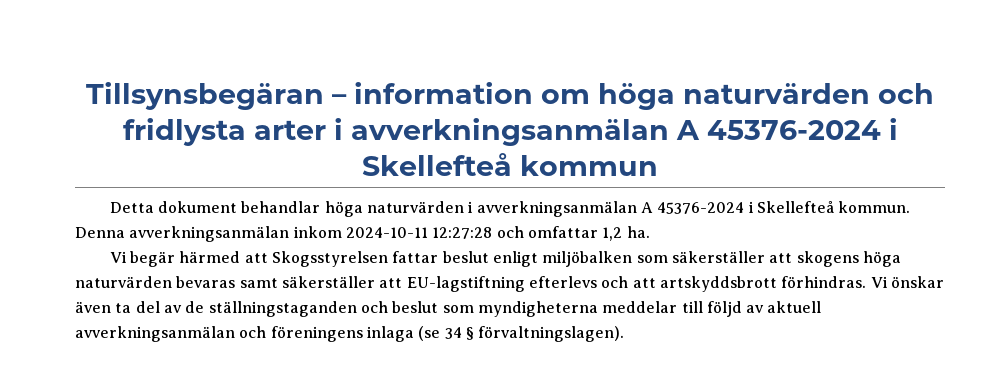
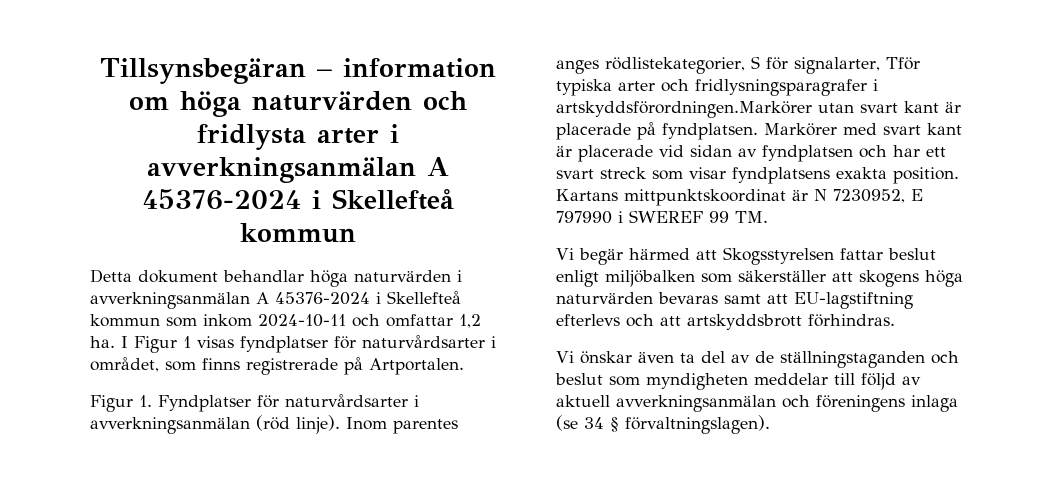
[838,201,911,213] [75,226,290,242] kommun. Denna avverkningsanmälan -> [90,314,197,327] kommun som
[432,227,493,239] 12:27:28 -> (346, 320) none
(650, 232) none -> [121,335,496,353] [90,357,464,375] [90,394,419,412] [90,415,458,434] [556,56,920,74] [556,79,878,96] [556,101,961,118] [556,122,962,140] [556,145,946,162] [556,167,959,184] [556,189,923,206] [556,210,768,224] I Figur 1 visas fyndplatser för naturvårdsarter i området, som finns registrerade på Artportalen. // Figur 1. Fyndplatser för naturvårdsarter i avverkningsanmälan (röd linje). Inom parentes anges rödlistekategorier, S för signalarter, Tför typiska arter och fridlysningsparagrafer i artskyddsförordningen.Markörer utan svart kant är placerade på fyndplatsen. Markörer med svart kant är placerade vid sidan av fyndplatsen och har ett svart streck som visar fyndplatsens exakta position. Kartans mittpunktskoordinat är N 7230952, E 797990 i SWEREF 99 TM.
[281,276,375,288] säkerställer -> (761, 299) none
(867, 282) none -> (895, 320) //
[477,301,598,317] myndigheterna -> [646,373,748,390] myndigheten

